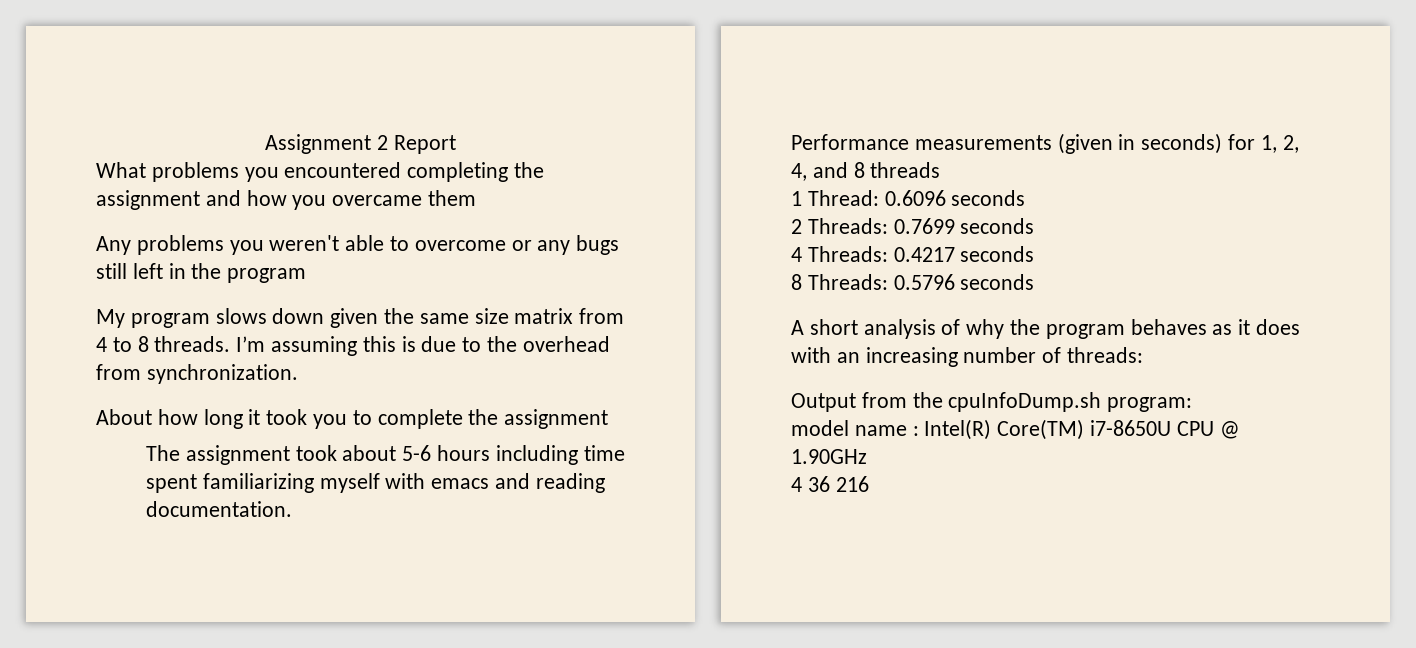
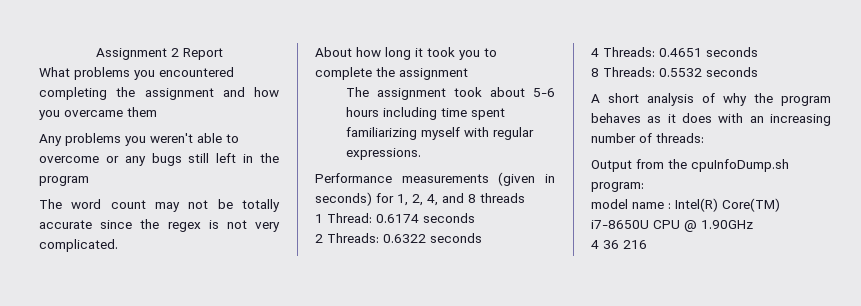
[96,308,625,328] [96,336,610,356] [96,364,298,384] My program slows down given the same size matrix from 4 to 8 threads. I’m assuming this is due to the overhead from synchronization. -> [39,199,280,212] [39,219,280,232] [39,239,118,252] The word count may not be totally accurate since the regex is not very complicated.
[431,473,605,493] [145,501,292,517] emacs and reading documentation. -> [493,127,535,140] [346,148,422,160] regular expressions.
[884,190,946,206] 0.6096 -> [376,214,419,223] 0.6174
[893,218,955,234] 0.7699 -> [383,234,426,243] 0.6322
[893,247,955,262] 0.4217 -> [659,48,702,57] 0.4651
[893,274,955,290] 0.5796 -> [659,68,702,77] 0.5532

